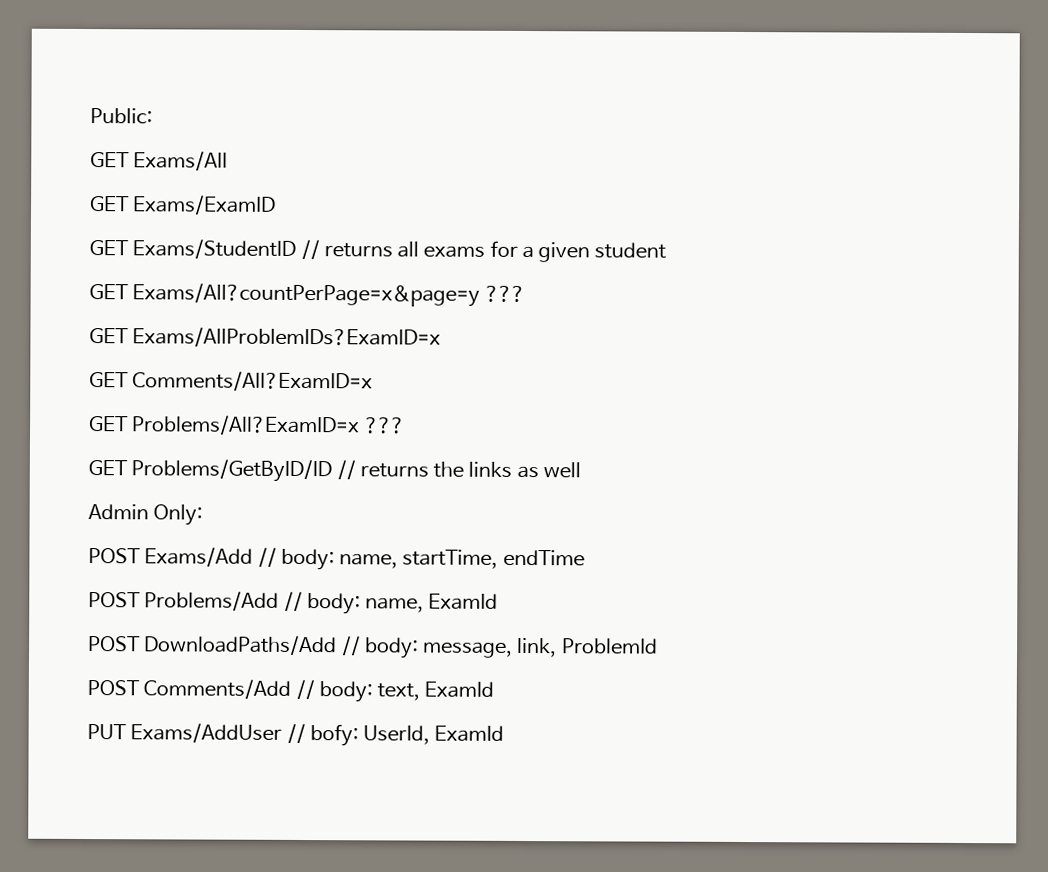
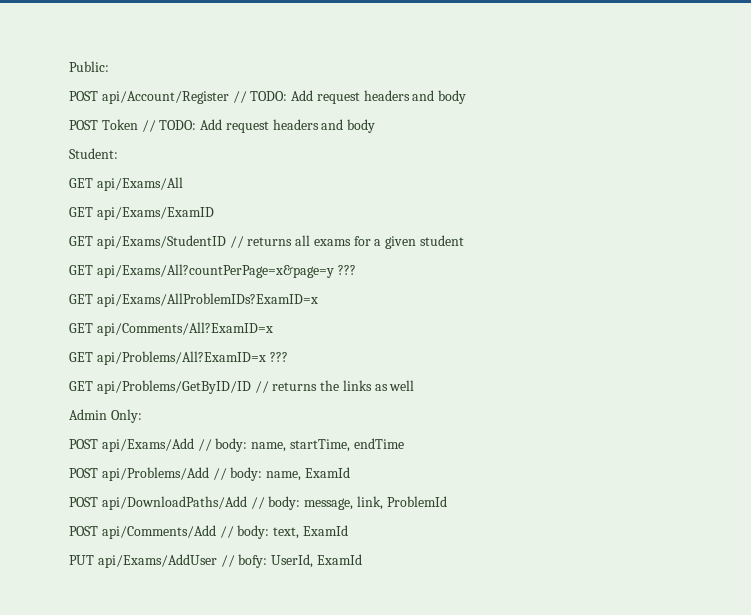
[90,151,229,171] [90,195,277,215] [89,239,297,259] GET Exams/All // GET Exams/ExamID // GET Exams/StudentID -> [69,90,467,104] [69,119,376,133] [69,148,118,159] [69,177,183,191] [69,207,214,220] [69,235,226,249] POST api/Account/Register // TODO: Add request headers and body // POST Token // TODO: Add request headers and body // Student: // GET api/Exams/All // GET api/Exams/ExamID // GET api/Exams/StudentID
[132,283,525,307] [89,327,442,348] [89,371,374,392] [89,415,405,436] [88,459,333,483] Exams/All?countPerPage=x&page=y ??? // GET Exams/AllProblemIDs?ExamID=x // GET Comments/All?ExamID=x // GET Problems/All?ExamID=x ??? // GET Problems/GetByID/ID -> [96,264,356,278] [69,293,318,307] [69,322,273,336] [69,351,288,365] [69,380,251,394] api/Exams/All?countPerPage=x&page=y ??? // GET api/Exams/AllProblemIDs?ExamID=x // GET api/Comments/All?ExamID=x // GET api/Problems/All?ExamID=x ??? // GET api/Problems/GetByID/ID
[144,547,254,567] Exams/Add -> [101,438,194,452] api/Exams/Add
[144,591,280,611] Problems/Add -> [101,467,209,481] api/Problems/Add
[144,635,338,656] DownloadPaths/Add -> [101,496,247,510] api/DownloadPaths/Add
[143,679,292,699] Comments/Add -> [101,525,216,539] api/Comments/Add
[130,723,283,743] Exams/AddUser -> [97,554,217,568] api/Exams/AddUser

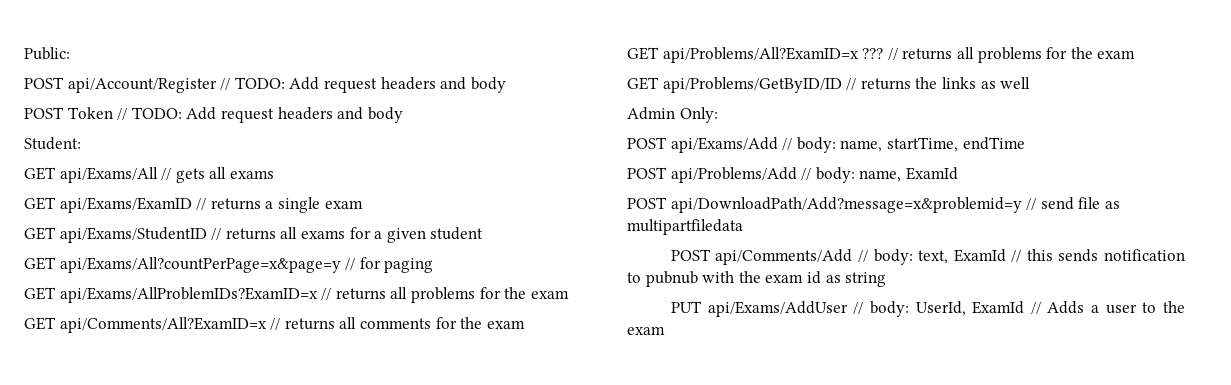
[69,207,214,220] // GET api/Exams/ExamID -> [161,167,274,183] [24,197,363,213] // gets all exams // GET api/Exams/ExamID // returns a single exam
[337,265,356,275] ??? -> [345,257,434,273] // for paging
[69,322,273,336] [69,351,288,365] // GET api/Comments/All?ExamID=x // GET api/Problems/All?ExamID=x ??? -> [321,287,569,303] [24,317,525,333] [627,47,1136,63] // returns all problems for the exam // GET api/Comments/All?ExamID=x // returns all comments for the exam // GET api/Problems/All?ExamID=x ??? // returns all problems for the exam
[101,496,447,510] api/DownloadPaths/Add // body: message, link, ProblemId -> [670,197,1120,213] [627,219,743,235] api/DownloadPath/Add?message=x&problemid=y // send file as multipartfiledata
(348, 530) none -> [1011,249,1185,262] [627,271,887,287] // this sends notification to pubnub with the exam id as string
[238,554,268,568] bofy: -> [869,301,909,317] body:
(362, 559) none -> [1030,301,1185,314] [627,326,665,335] // Adds a user to the exam

